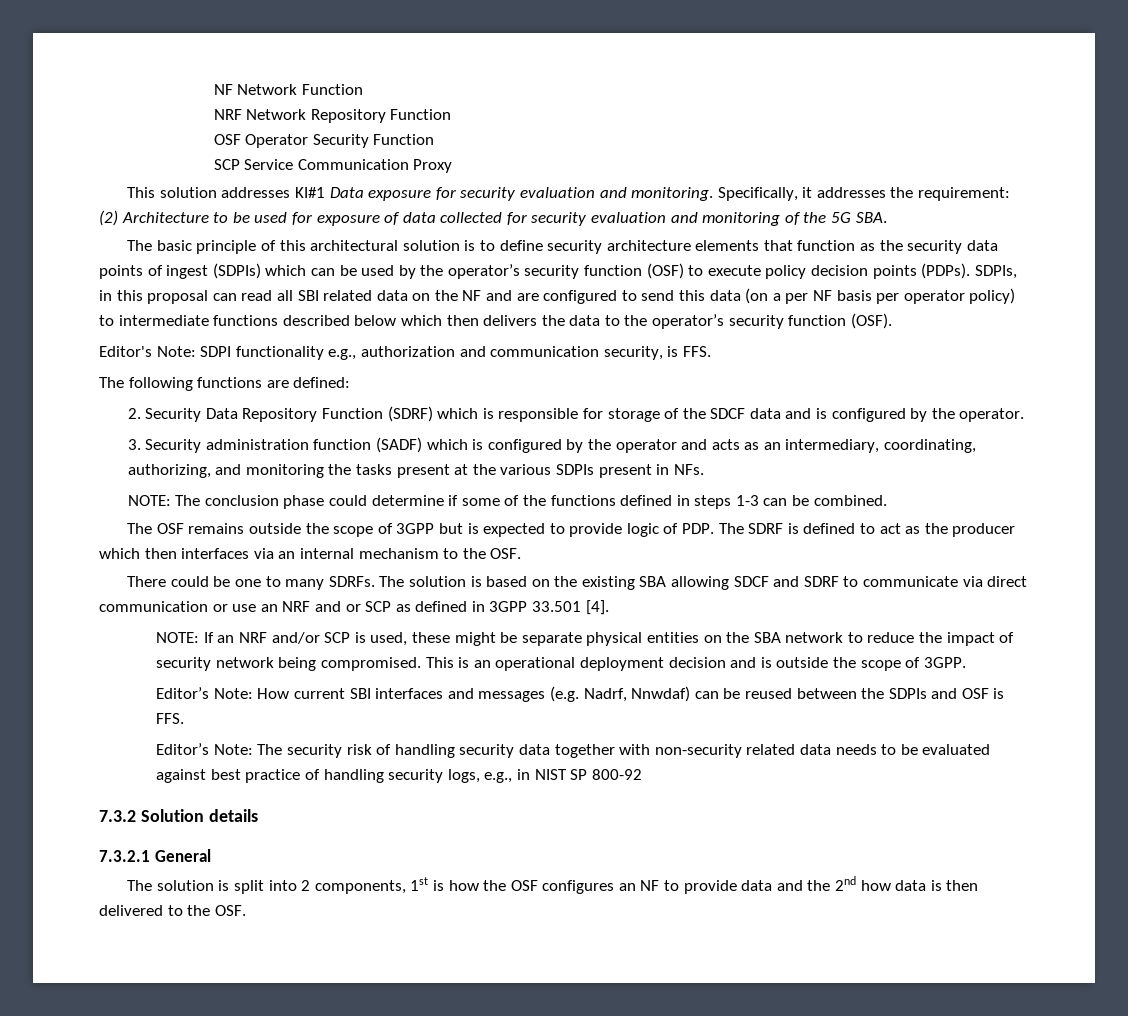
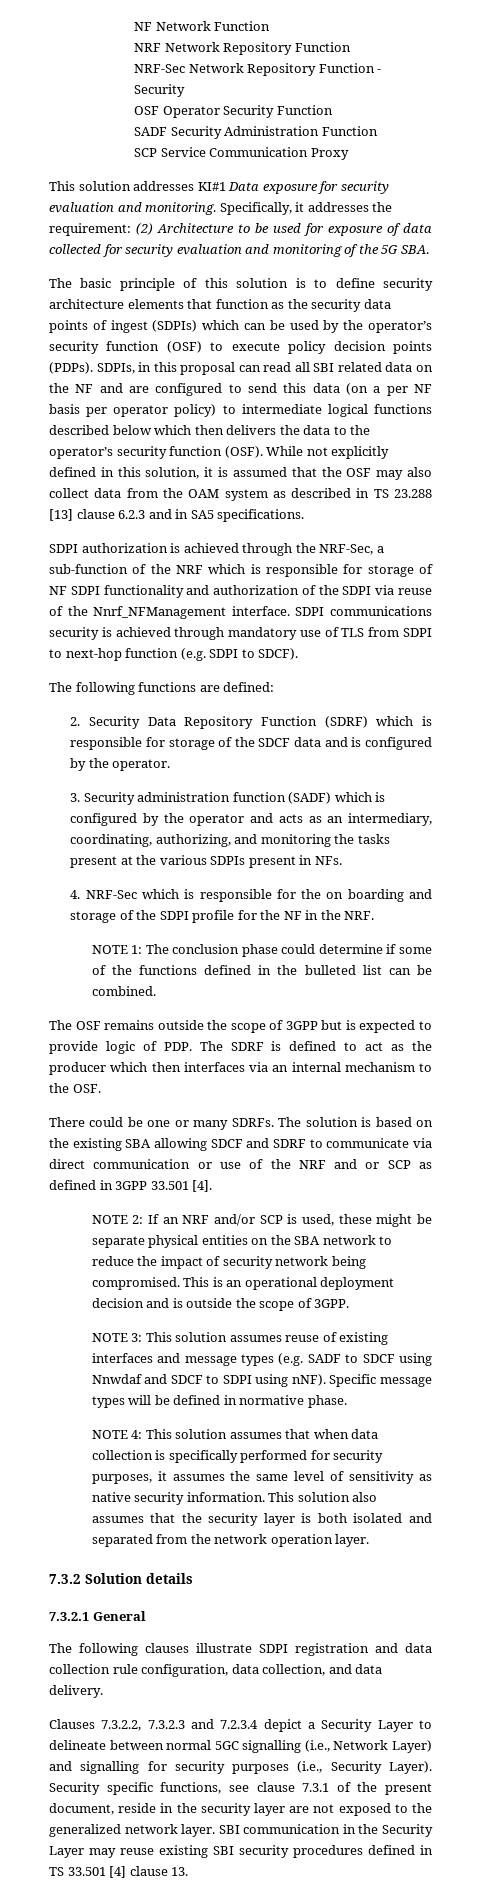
(452, 114) none -> [134,63,382,76] [134,84,186,97] // NRF-Sec Network Repository Function - Security
(435, 139) none -> [134,126,378,139] // SADF Security Administration Function
[310,240,399,251] architectural -> (228, 283) none
(209, 320) none -> [327,404,368,417] logical
[99,346,711,360] // Editor's Note: SDPI functionality e.g., authorization and communication security, is FFS. -> [266,446,390,459] [49,467,432,480] [49,488,433,501] [49,509,305,522] [49,543,384,556] [49,564,433,577] [49,585,432,598] [49,606,432,619] [49,627,432,640] [49,648,299,661] While not explicitly defined in this solution, it is assumed that the OSF may also collect data from the OAM system as described in TS 23.288 [13] clause 6.2.3 and in SA5 specifications. // SDPI authorization is achieved through the NRF-Sec, a sub-function of the NRF which is responsible for storage of NF SDPI functionality and authorization of the SDPI via reuse of the Nnrf_NFManagement interface. SDPI communications security is achieved through mandatory use of TLS from SDPI to next-hop function (e.g. SDPI to SDCF).
[127,495,171,506] NOTE: -> [70,889,432,902] [70,910,375,923] [91,945,143,954] 4. NRF-Sec which is responsible for the on boarding and storage of the SDPI profile for the NF in the NRF. // NOTE 1:
[694,495,759,509] steps 1-3 -> [277,965,382,975] the bulleted list
[265,576,281,587] to -> [174,1120,189,1127] or
[260,604,278,612] an -> [249,1159,291,1169] of the
[156,632,200,643] NOTE: -> [91,1215,144,1224] NOTE 2:
[156,686,1005,702] [156,713,185,724] [156,743,991,758] [156,769,642,783] Editor’s Note: How current SBI interfaces and messages (e.g. Nadrf, Nnwdaf) can be reused between the SDPIs and OSF is FFS. // Editor’s Note: The security risk of handling security data together with non-security related data needs to be evaluated against best practice of handling security logs, e.g., in NIST SP 800-92 -> [91,1332,389,1345] [91,1353,432,1366] [91,1374,432,1387] [91,1395,347,1408] [91,1429,379,1439] [91,1450,384,1463] [91,1471,432,1484] [91,1492,378,1505] [91,1513,432,1526] [91,1534,370,1547] NOTE 3: This solution assumes reuse of existing interfaces and message types (e.g. SADF to SDCF using Nnwdaf and SDCF to SDPI using nNF). Specific message types will be defined in normative phase. // NOTE 4: This solution assumes that when data collection is specifically performed for security purposes, it assumes the same level of sensitivity as native security information. This solution also assumes that the security layer is both isolated and separated from the network operation layer.
[156,876,979,894] [99,905,246,916] solution is split into 2 components, 1st is how the OSF configures an NF to provide data and the 2nd how data is then delivered to the OSF. -> [79,1643,432,1656] [49,1664,383,1677] [49,1685,103,1698] [49,1719,432,1732] [49,1740,432,1753] [49,1761,432,1774] [49,1782,432,1795] [49,1803,432,1816] [49,1824,433,1837] [49,1845,433,1858] [49,1866,189,1878] following clauses illustrate SDPI registration and data collection rule configuration, data collection, and data delivery. // Clauses 7.3.2.2, 7.3.2.3 and 7.2.3.4 depict a Security Layer to delineate between normal 5GC signalling (i.e., Network Layer) and signalling for security purposes (i.e., Security Layer). Security specific functions, see clause 7.3.1 of the present document, reside in the security layer are not exposed to the generalized network layer. SBI communication in the Security Layer may reuse existing SBI security procedures defined in TS 33.501 [4] clause 13.

